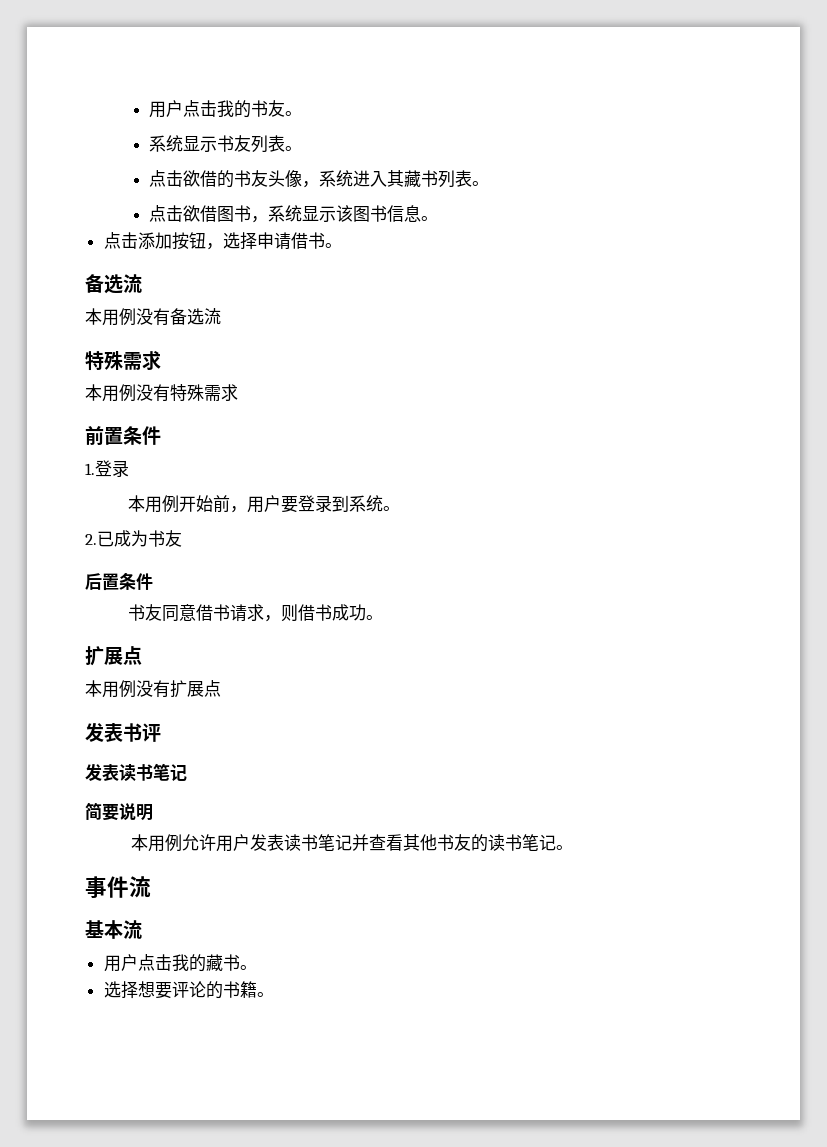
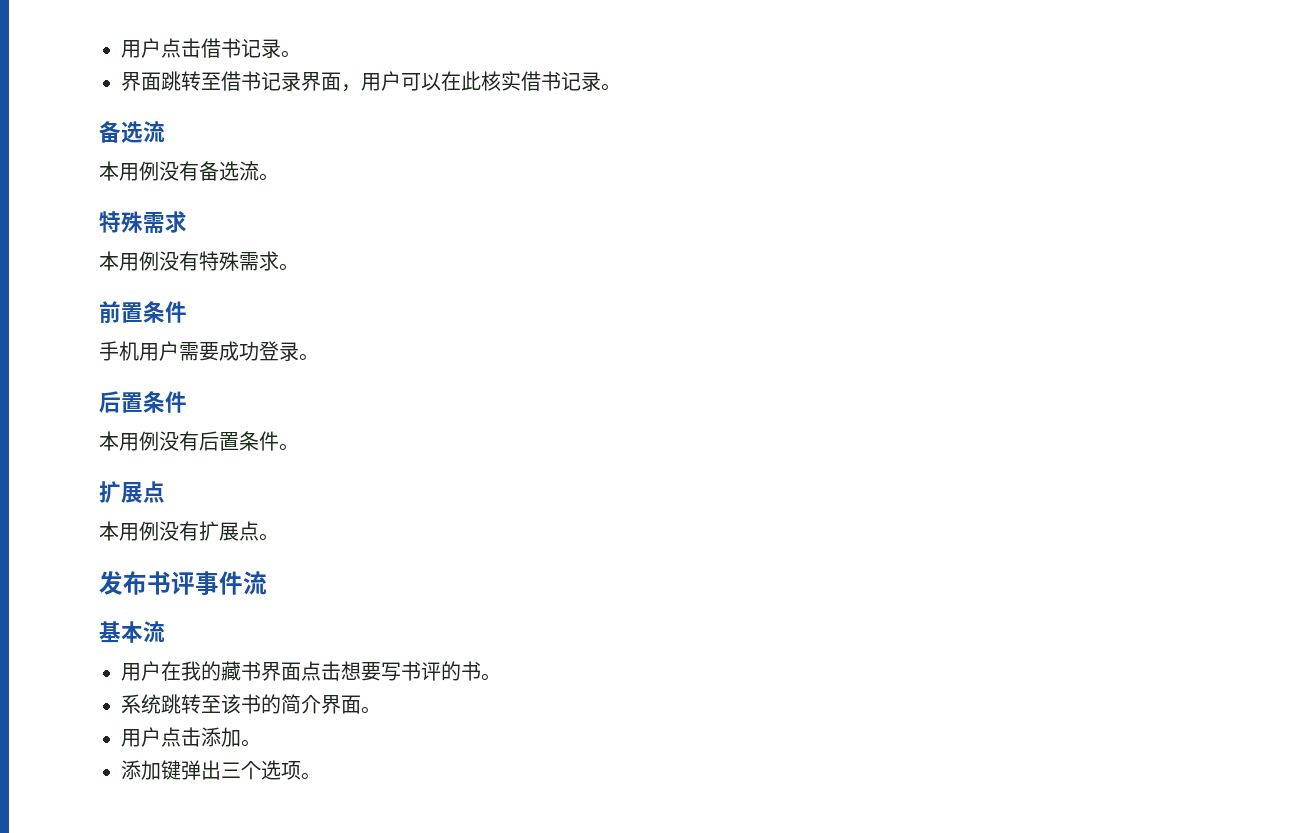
[149,100,303,118] [149,135,303,153] [149,170,490,188] [149,205,439,223] [103,232,325,250] 用户点击我的书友。 // 系统显示书友列表。 // 点击欲借的书友头像，系统进入其藏书列表。 // 点击欲借图书，系统显示该图书信息。 // 点击添加按钮，选择申请借书 -> [121,38,301,58] [121,71,601,92] 用户点击借书记录。 // 界面跳转至借书记录界面，用户可以在此核实借书记录
(221, 316) none -> [259,173,279,181] 。
(238, 392) none -> [279,263,299,271] 。
[85,460,129,477] [127,495,400,513] [85,530,182,547] [85,572,153,591] [127,604,366,622] 1.登录 // 本用例开始前，用户要登录到系统。 // 2.已成为书友 // 后置条件 // 书友同意借书请求，则借书成功 -> [99,341,319,361] [99,391,187,413] [99,431,279,451] 手机用户需要成功登录。 // 后置条件 // 本用例没有后置条件
[85,722,161,742] [85,763,187,782] [85,802,153,821] [130,834,573,852] // 发表书评 // 发表读书笔记 // 简要说明 // 本用例允许用户发表读书笔记并查看其他书友的读书笔记。 // -> [259,533,279,541] [99,571,195,595] 。 // 发布书评
[137,954,172,971] 点击 -> [161,661,181,681] 在
[239,965,257,970] [103,981,257,999] 。 // 选择想要评论的书籍 -> [261,661,501,681] [121,694,381,714] [121,727,261,747] [121,760,301,780] 界面点击想要写书评的书。 // 系统跳转至该书的简介界面。 // 用户点击添加。 // 添加键弹出三个选项

